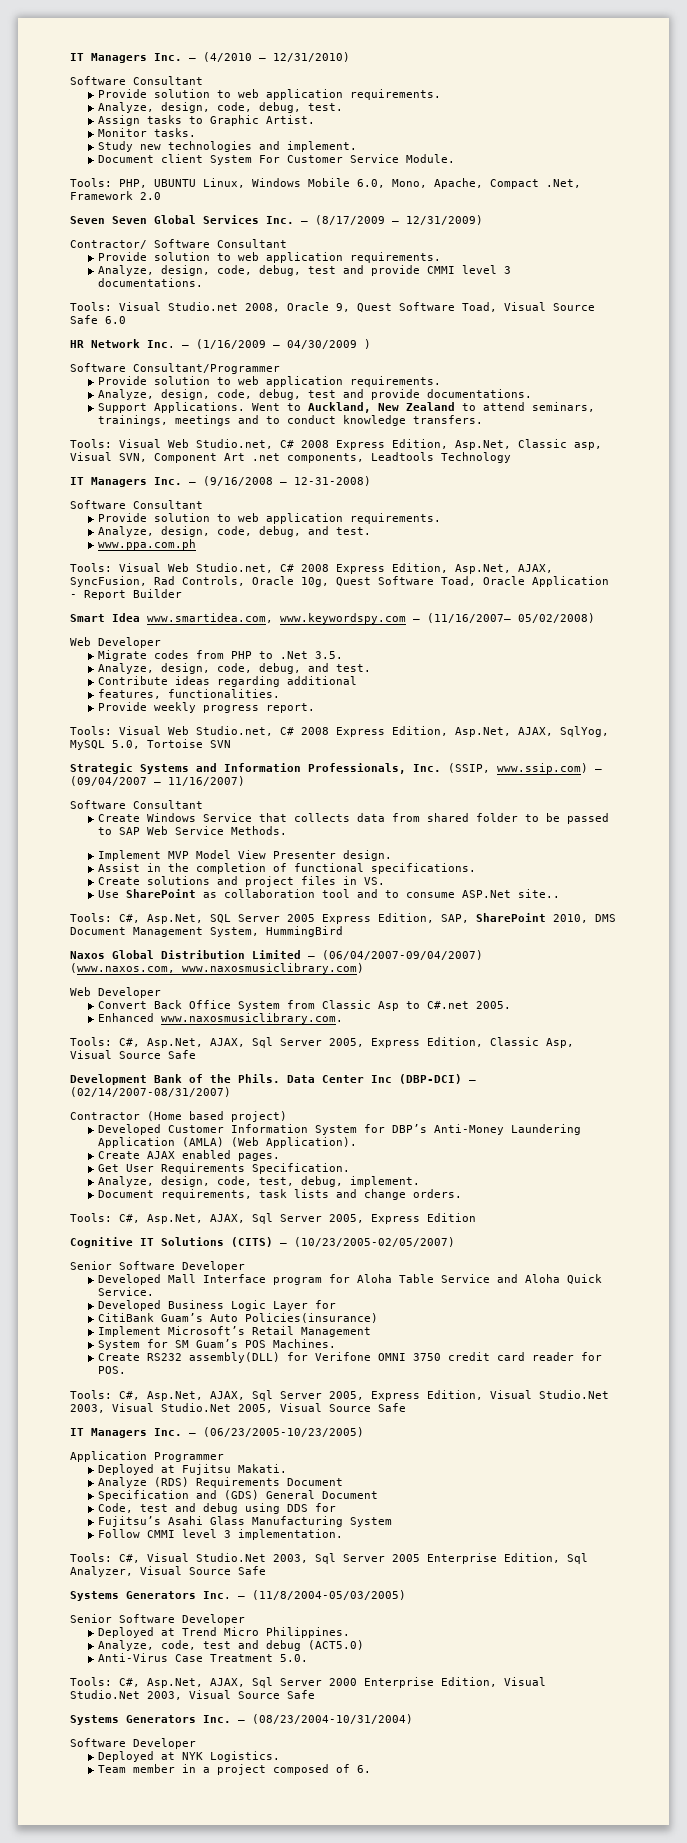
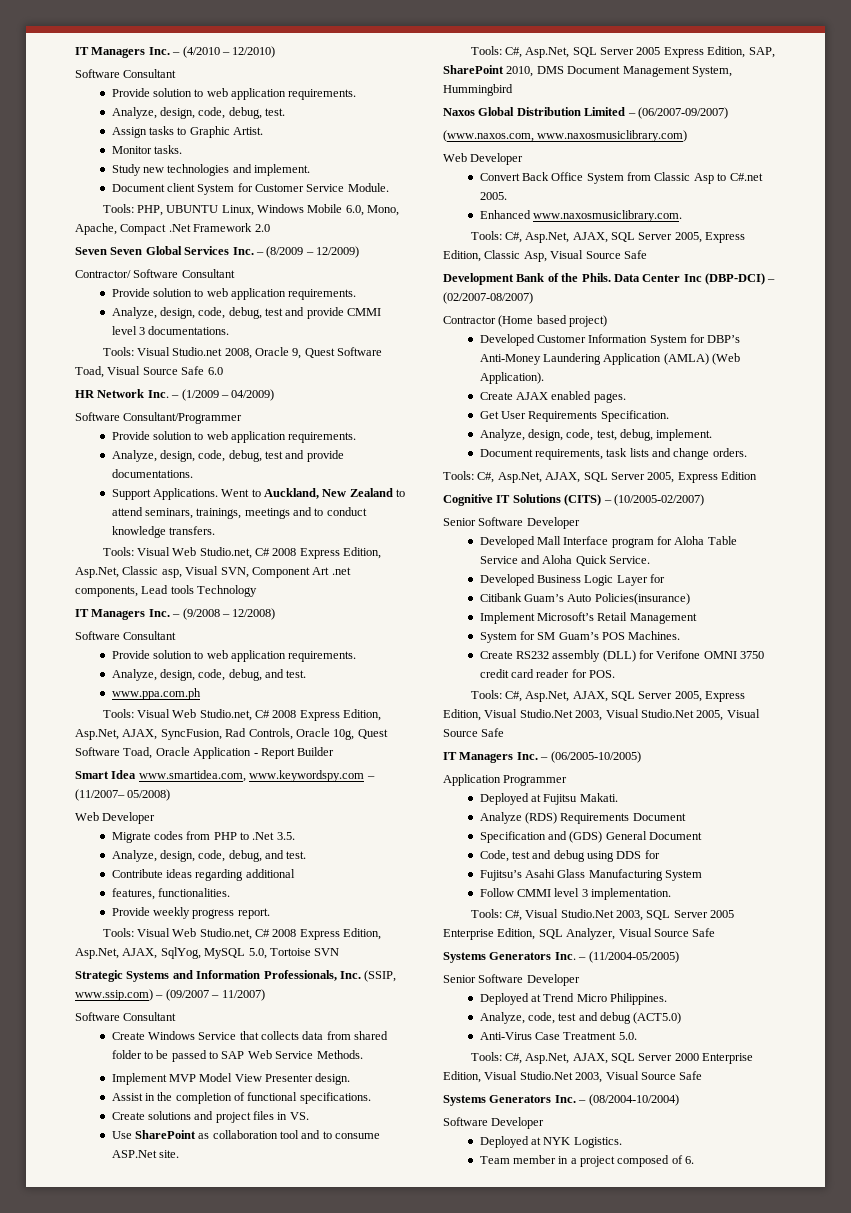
[273,52,350,62] 12/31/2010) -> [232,46,276,58] 12/2010)
[258,155,280,163] For -> [237,183,253,192] for
[546,179,581,188] .Net, -> [168,224,191,232] .Net
[315,215,483,225] (8/17/2009 – 12/31/2009) -> [266,246,359,258] (8/2009 – 12/2009)
[196,339,371,349] (1/16/2009 – 04/30/2009 ) -> [181,389,275,401] (1/2009 – 04/2009)
[371,452,434,461] Leadtools -> [141,585,194,594] Lead tools
[203,476,371,486] (9/16/2008 – 12-31-2008) -> [182,608,276,620] (9/2008 – 12/2008)
[427,613,595,623] (11/16/2007– 05/02/2008) -> [75,789,171,801] (11/2007– 05/2008)
[70,776,245,786] (09/04/2007 – 11/16/2007) -> [165,989,265,1001] (09/2007 – 11/2007)
[517,889,560,898] site.. -> [158,1150,179,1158] site.
[266,926,343,937] HummingBird -> [443,84,513,96] Hummingbird
[322,950,483,960] (06/04/2007-09/04/2007) -> [637,107,728,119] (06/2007-09/2007)
[252,1037,273,1048] Sql -> [611,232,636,242] SQL
[70,1087,231,1097] (02/14/2007-08/31/2007) -> [443,292,533,304] (02/2007-08/2007)
[252,1213,273,1224] Sql -> [583,472,608,482] SQL
[294,1237,455,1247] (10/23/2005-02/05/2007) -> [613,494,704,506] (10/2005-02/2007)
[97,1313,154,1322] CitiBank -> [479,593,522,602] Citibank
[188,1352,280,1363] assembly(DLL) -> [552,650,636,662] assembly (DLL)
[252,1390,273,1401] Sql -> [611,691,636,701] SQL
[203,1427,364,1437] (06/23/2005-10/23/2005) -> [550,751,641,763] (06/2005-10/2005)
[315,1553,336,1564] Sql -> [646,910,671,920] SQL
[567,1553,588,1564] Sql -> [538,929,563,939] SQL
[252,1590,406,1600] (11/8/2004-05/03/2005) -> [588,951,679,963] (11/2004-05/2005)
[252,1677,273,1688] Sql -> [611,1053,636,1063] SQL
[252,1714,413,1724] (08/23/2004-10/31/2004) -> [588,1094,679,1106] (08/2004-10/2004)

